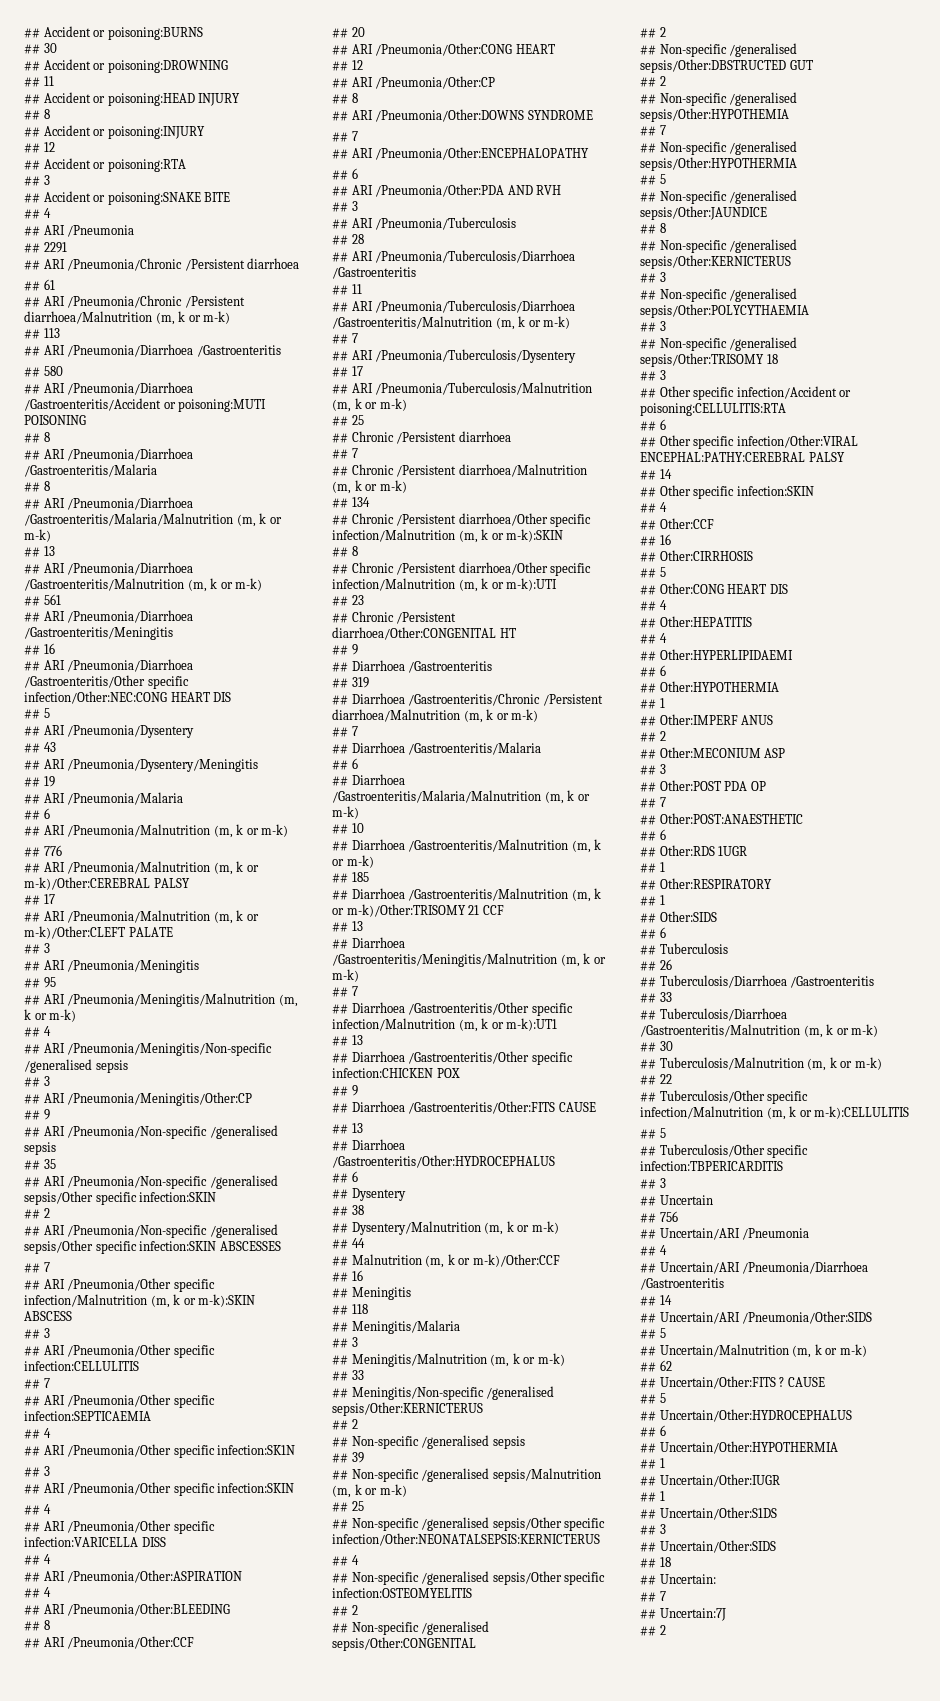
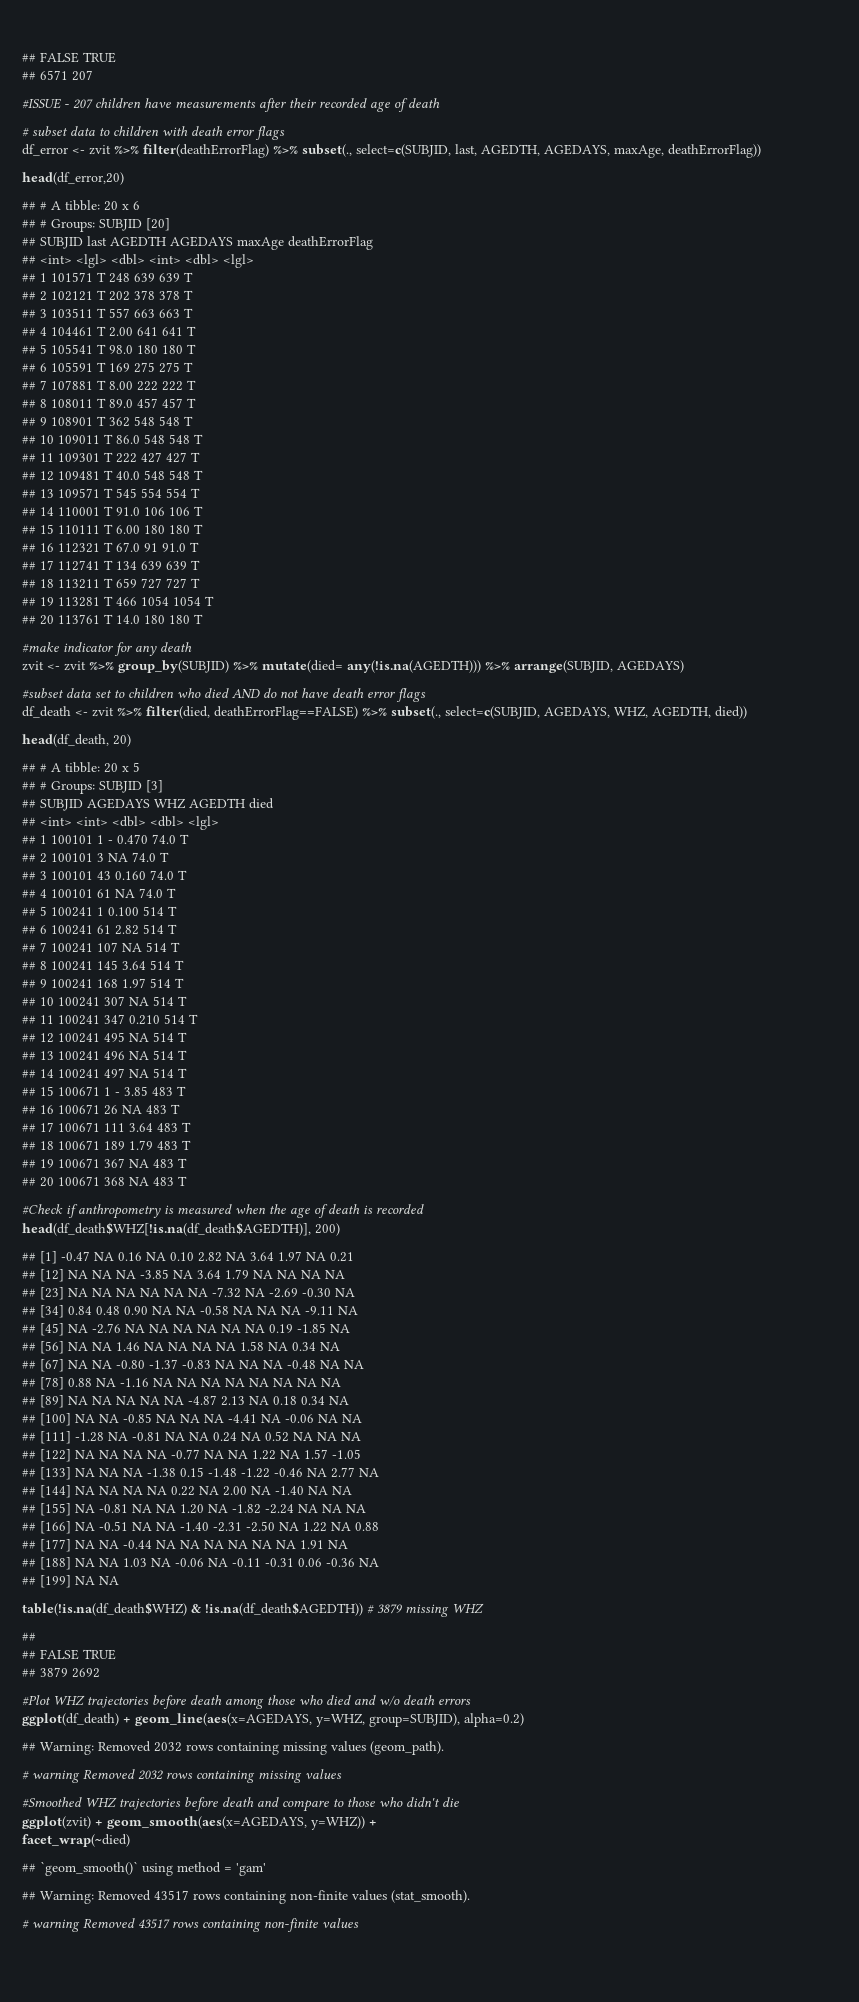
[24,26,203,40] [24,43,57,54] [24,59,228,73] [24,76,54,87] [24,92,241,106] [24,109,50,120] [24,125,205,139] [24,142,55,153] [24,158,186,172] [24,175,50,186] [24,191,231,205] [24,208,51,219] [24,225,135,237] [24,242,67,253] [24,258,300,271] [24,279,55,291] [24,295,245,308] [24,311,231,325] [24,328,60,339] [24,344,281,357] [24,366,63,377] [24,382,194,395] [24,398,267,412] [24,415,86,425] [24,432,50,443] [24,448,194,461] [24,464,157,477] [24,481,50,492] [24,497,194,510] [24,513,282,527] [24,529,51,542] [24,546,55,557] [24,562,194,575] [24,578,263,592] [24,594,61,606] [24,610,194,623] [24,627,173,640] [24,643,55,655] [24,659,194,672] [24,675,189,689] [24,691,232,704] [24,708,50,719] [24,725,195,738] [24,742,56,753] [24,759,259,772] [24,776,55,787] [24,792,184,805] [24,808,50,820] [24,824,289,838] [24,845,62,857] [24,861,259,875] [24,877,190,890] [24,894,55,905] [24,910,259,924] [24,926,173,939] [24,943,50,954] [24,960,200,973] [24,977,56,988] [24,993,298,1007] [24,1009,77,1022] [24,1026,51,1037] [24,1043,273,1056] [24,1059,128,1073] [24,1076,50,1087] [24,1092,253,1106] [24,1109,50,1120] [24,1125,278,1139] [24,1142,56,1155] [24,1159,56,1170] [24,1175,278,1189] [24,1191,217,1205] [24,1208,50,1219] [24,1224,278,1238] [24,1240,281,1254] [24,1262,50,1273] [24,1278,215,1292] [24,1294,256,1308] [24,1311,72,1321] [24,1328,50,1339] [24,1344,215,1358] [24,1361,139,1371] [24,1378,50,1389] [24,1394,215,1408] [24,1411,151,1421] [24,1428,51,1439] [24,1444,296,1458] [24,1466,50,1477] [24,1482,295,1496] [24,1504,51,1515] [24,1520,215,1534] [24,1537,166,1547] [24,1554,51,1565] [24,1570,243,1583] [24,1587,51,1598] [24,1603,231,1616] [24,1620,50,1631] [24,1636,195,1649] [332,27,365,38] [332,43,555,56] [332,60,363,71] [332,76,496,89] [332,93,358,104] [332,109,593,122] [332,131,358,142] [332,147,590,160] [332,168,358,180] [332,184,562,197] [332,201,358,212] [332,217,517,230] [332,234,364,245] [332,250,576,263] [332,267,416,279] [332,284,362,295] [332,300,576,313] [332,316,571,330] [332,333,358,344] [332,349,577,363] [332,366,363,377] [332,382,593,395] [332,398,407,412] [332,415,364,426] [332,431,511,444] [332,448,358,459] [332,464,587,477] [332,480,407,494] [332,497,370,508] [332,513,592,527] [332,529,564,543] [332,546,358,557] [332,562,592,576] [332,578,558,592] [332,595,364,606] [332,611,457,624] [332,627,516,640] [332,644,358,655] [332,660,493,673] [332,677,369,688] [332,693,603,706] [332,709,539,723] [332,726,358,737] [332,742,542,755] [332,758,358,770] [332,774,405,786] [332,790,590,804] [332,806,359,819] [332,823,364,834] [332,839,602,853] [332,855,374,868] [332,872,369,883] [332,888,602,902] [332,904,504,917] [332,921,363,932] [332,937,405,949] [332,953,606,967] [332,969,359,982] [332,986,358,997] [332,1002,573,1016] [332,1018,558,1032] [332,1035,363,1046] [332,1051,573,1065] [332,1068,460,1078] [332,1085,358,1096] [332,1101,596,1114] [332,1123,363,1134] [332,1139,405,1151] [332,1155,555,1168] [332,1171,358,1183] [332,1188,406,1201] [332,1205,364,1216] [332,1221,559,1235] [332,1238,365,1249] [332,1254,560,1268] [332,1270,363,1282] [332,1287,411,1300] [332,1304,368,1315] [332,1320,460,1334] [332,1337,358,1348] [332,1353,565,1367] [332,1370,364,1381] [332,1386,555,1400] [332,1402,483,1416] [332,1419,358,1430] [332,1435,525,1449] [332,1452,364,1463] [332,1468,601,1482] [332,1484,407,1498] [332,1501,364,1512] [332,1517,606,1531] [332,1533,600,1546] [332,1555,359,1566] [332,1571,606,1585] [332,1588,472,1598] [332,1605,358,1616] [332,1621,490,1635] [332,1637,476,1651] [640,27,666,38] [640,43,798,57] [640,59,813,73] [640,76,666,87] [640,92,798,106] [640,108,789,122] [640,125,666,136] [640,141,798,155] [640,157,797,171] [640,174,666,185] [640,190,798,204] [640,206,767,220] [640,223,666,234] [640,239,798,253] [640,255,791,269] [640,272,666,283] [640,288,798,302] [640,304,809,318] [640,321,666,332] [640,337,798,351] [640,353,778,367] [640,370,666,381] [640,386,852,400] [640,403,786,416] [640,419,666,431] [640,435,858,449] [640,452,845,462] [640,469,672,480] [640,485,814,499] [640,502,667,513] [640,518,714,530] [640,534,671,546] [640,550,753,562] [640,567,666,578] [640,583,788,595] [640,600,667,611] [640,616,752,628] [640,633,667,644] [640,649,793,661] [640,665,666,677] [640,681,779,693] [640,698,665,709] [640,714,774,726] [640,731,666,742] [640,747,786,759] [640,764,666,775] [640,780,766,792] [640,797,666,808] [640,813,803,825] [640,829,666,841] [640,845,748,857] [640,862,665,873] [640,878,772,890] [640,895,665,906] [640,911,717,923] [640,927,666,939] [640,943,728,955] [640,959,672,971] [640,975,875,988] [640,992,672,1003] [640,1008,787,1021] [640,1024,879,1038] [640,1041,673,1052] [640,1057,882,1071] [640,1074,672,1085] [640,1090,809,1104] [640,1106,910,1120] [640,1128,666,1139] [640,1144,809,1158] [640,1161,783,1171] [640,1178,666,1189] [640,1195,713,1206] [640,1211,678,1223] [640,1228,810,1240] [640,1245,667,1256] [640,1261,869,1274] [640,1278,724,1290] [640,1295,672,1306] [640,1311,873,1324] [640,1328,666,1339] [640,1344,867,1358] [640,1360,672,1372] [640,1376,825,1389] [640,1393,666,1404] [640,1409,852,1422] [640,1425,666,1437] [640,1441,838,1454] [640,1458,665,1469] [640,1474,780,1487] [640,1491,665,1502] [640,1507,777,1520] [640,1524,666,1535] [640,1540,776,1553] [640,1557,671,1568] [640,1574,716,1585] [640,1591,666,1602] [640,1608,726,1621] [640,1625,666,1636] ## Accident or poisoning:BURNS // ## 30 // ## Accident or poisoning:DROWNING // ## 11 // ## Accident or poisoning:HEAD INJURY // ## 8 // ## Accident or poisoning:INJURY // ## 12 // ## Accident or poisoning:RTA // ## 3 // ## Accident or poisoning:SNAKE BITE // ## 4 // ## ARI /Pneumonia // ## 2291 // ## ARI /Pneumonia/Chronic /Persistent diarrhoea // ## 61 // ## ARI /Pneumonia/Chronic /Persistent diarrhoea/Malnutrition (m, k or m-k) // ## 113 // ## ARI /Pneumonia/Diarrhoea /Gastroenteritis // ## 580 // ## ARI /Pneumonia/Diarrhoea /Gastroenteritis/Accident or poisoning:MUTI POISONING // ## 8 // ## ARI /Pneumonia/Diarrhoea /Gastroenteritis/Malaria // ## 8 // ## ARI /Pneumonia/Diarrhoea /Gastroenteritis/Malaria/Malnutrition (m, k or m-k) // ## 13 // ## ARI /Pneumonia/Diarrhoea /Gastroenteritis/Malnutrition (m, k or m-k) // ## 561 // ## ARI /Pneumonia/Diarrhoea /Gastroenteritis/Meningitis // ## 16 // ## ARI /Pneumonia/Diarrhoea /Gastroenteritis/Other specific infection/Other:NEC:CONG HEART DIS // ## 5 // ## ARI /Pneumonia/Dysentery // ## 43 // ## ARI /Pneumonia/Dysentery/Meningitis // ## 19 // ## ARI /Pneumonia/Malaria // ## 6 // ## ARI /Pneumonia/Malnutrition (m, k or m-k) // ## 776 // ## ARI /Pneumonia/Malnutrition (m, k or m-k)/Other:CEREBRAL PALSY // ## 17 // ## ARI /Pneumonia/Malnutrition (m, k or m-k)/Other:CLEFT PALATE // ## 3 // ## ARI /Pneumonia/Meningitis // ## 95 // ## ARI /Pneumonia/Meningitis/Malnutrition (m, k or m-k) // ## 4 // ## ARI /Pneumonia/Meningitis/Non-specific /generalised sepsis // ## 3 // ## ARI /Pneumonia/Meningitis/Other:CP // ## 9 // ## ARI /Pneumonia/Non-specific /generalised sepsis // ## 35 // ## ARI /Pneumonia/Non-specific /generalised sepsis/Other specific infection:SKIN // ## 2 // ## ARI /Pneumonia/Non-specific /generalised sepsis/Other specific infection:SKIN ABSCESSES // ## 7 // ## ARI /Pneumonia/Other specific infection/Malnutrition (m, k or m-k):SKIN ABSCESS // ## 3 // ## ARI /Pneumonia/Other specific infection:CELLULITIS // ## 7 // ## ARI /Pneumonia/Other specific infection:SEPTICAEMIA // ## 4 // ## ARI /Pneumonia/Other specific infection:SK1N // ## 3 // ## ARI /Pneumonia/Other specific infection:SKIN // ## 4 // ## ARI /Pneumonia/Other specific infection:VARICELLA DISS // ## 4 // ## ARI /Pneumonia/Other:ASPIRATION // ## 4 // ## ARI /Pneumonia/Other:BLEEDING // ## 8 // ## ARI /Pneumonia/Other:CCF // ## 20 // ## ARI /Pneumonia/Other:CONG HEART // ## 12 // ## ARI /Pneumonia/Other:CP // ## 8 // ## ARI /Pneumonia/Other:DOWNS SYNDROME // ## 7 // ## ARI /Pneumonia/Other:ENCEPHALOPATHY // ## 6 // ## ARI /Pneumonia/Other:PDA AND RVH // ## 3 // ## ARI /Pneumonia/Tuberculosis // ## 28 // ## ARI /Pneumonia/Tuberculosis/Diarrhoea /Gastroenteritis // ## 11 // ## ARI /Pneumonia/Tuberculosis/Diarrhoea /Gastroenteritis/Malnutrition (m, k or m-k) // ## 7 // ## ARI /Pneumonia/Tuberculosis/Dysentery // ## 17 // ## ARI /Pneumonia/Tuberculosis/Malnutrition (m, k or m-k) // ## 25 // ## Chronic /Persistent diarrhoea // ## 7 // ## Chronic /Persistent diarrhoea/Malnutrition (m, k or m-k) // ## 134 // ## Chronic /Persistent diarrhoea/Other specific infection/Malnutrition (m, k or m-k):SKIN // ## 8 // ## Chronic /Persistent diarrhoea/Other specific infection/Malnutrition (m, k or m-k):UTI // ## 23 // ## Chronic /Persistent diarrhoea/Other:CONGENITAL HT // ## 9 // ## Diarrhoea /Gastroenteritis // ## 319 // ## Diarrhoea /Gastroenteritis/Chronic /Persistent diarrhoea/Malnutrition (m, k or m-k) // ## 7 // ## Diarrhoea /Gastroenteritis/Malaria // ## 6 // ## Diarrhoea /Gastroenteritis/Malaria/Malnutrition (m, k or m-k) // ## 10 // ## Diarrhoea /Gastroenteritis/Malnutrition (m, k or m-k) // ## 185 // ## Diarrhoea /Gastroenteritis/Malnutrition (m, k or m-k)/Other:TRISOMY 21 CCF // ## 13 // ## Diarrhoea /Gastroenteritis/Meningitis/Malnutrition (m, k or m-k) // ## 7 // ## Diarrhoea /Gastroenteritis/Other specific infection/Malnutrition (m, k or m-k):UT1 // ## 13 // ## Diarrhoea /Gastroenteritis/Other specific infection:CHICKEN POX // ## 9 // ## Diarrhoea /Gastroenteritis/Other:FITS CAUSE // ## 13 // ## Diarrhoea /Gastroenteritis/Other:HYDROCEPHALUS // ## 6 // ## Dysentery // ## 38 // ## Dysentery/Malnutrition (m, k or m-k) // ## 44 // ## Malnutrition (m, k or m-k)/Other:CCF // ## 16 // ## Meningitis // ## 118 // ## Meningitis/Malaria // ## 3 // ## Meningitis/Malnutrition (m, k or m-k) // ## 33 // ## Meningitis/Non-specific /generalised sepsis/Other:KERNICTERUS // ## 2 // ## Non-specific /generalised sepsis // ## 39 // ## Non-specific /generalised sepsis/Malnutrition (m, k or m-k) // ## 25 // ## Non-specific /generalised sepsis/Other specific infection/Other:NEONATALSEPSIS:KERNICTERUS // ## 4 // ## Non-specific /generalised sepsis/Other specific infection:OSTEOMYELITIS // ## 2 // ## Non-specific /generalised sepsis/Other:CONGENITAL // ## 2 // ## Non-specific /generalised sepsis/Other:DBSTRUCTED GUT // ## 2 // ## Non-specific /generalised sepsis/Other:HYPOTHEMIA // ## 7 // ## Non-specific /generalised sepsis/Other:HYPOTHERMIA // ## 5 // ## Non-specific /generalised sepsis/Other:JAUNDICE // ## 8 // ## Non-specific /generalised sepsis/Other:KERNICTERUS // ## 3 // ## Non-specific /generalised sepsis/Other:POLYCYTHAEMIA // ## 3 // ## Non-specific /generalised sepsis/Other:TRISOMY 18 // ## 3 // ## Other specific infection/Accident or poisoning:CELLULITIS:RTA // ## 6 // ## Other specific infection/Other:VIRAL ENCEPHAL:PATHY:CEREBRAL PALSY // ## 14 // ## Other specific infection:SKIN // ## 4 // ## Other:CCF // ## 16 // ## Other:CIRRHOSIS // ## 5 // ## Other:CONG HEART DIS // ## 4 // ## Other:HEPATITIS // ## 4 // ## Other:HYPERLIPIDAEMI // ## 6 // ## Other:HYPOTHERMIA // ## 1 // ## Other:IMPERF ANUS // ## 2 // ## Other:MECONIUM ASP // ## 3 // ## Other:POST PDA OP // ## 7 // ## Other:POST:ANAESTHETIC // ## 6 // ## Other:RDS 1UGR // ## 1 // ## Other:RESPIRATORY // ## 1 // ## Other:SIDS // ## 6 // ## Tuberculosis // ## 26 // ## Tuberculosis/Diarrhoea /Gastroenteritis // ## 33 // ## Tuberculosis/Diarrhoea /Gastroenteritis/Malnutrition (m, k or m-k) // ## 30 // ## Tuberculosis/Malnutrition (m, k or m-k) // ## 22 // ## Tuberculosis/Other specific infection/Malnutrition (m, k or m-k):CELLULITIS // ## 5 // ## Tuberculosis/Other specific infection:TBPERICARDITIS // ## 3 // ## Uncertain // ## 756 // ## Uncertain/ARI /Pneumonia // ## 4 // ## Uncertain/ARI /Pneumonia/Diarrhoea /Gastroenteritis // ## 14 // ## Uncertain/ARI /Pneumonia/Other:SIDS // ## 5 // ## Uncertain/Malnutrition (m, k or m-k) // ## 62 // ## Uncertain/Other:FITS ? CAUSE // ## 5 // ## Uncertain/Other:HYDROCEPHALUS // ## 6 // ## Uncertain/Other:HYPOTHERMIA // ## 1 // ## Uncertain/Other:IUGR // ## 1 // ## Uncertain/Other:S1DS // ## 3 // ## Uncertain/Other:SIDS // ## 18 // ## Uncertain: // ## 7 // ## Uncertain:7J // ## 2 -> [22,52,116,63] [22,70,93,81] [22,98,440,112] [22,126,285,140] [22,144,761,158] [22,172,124,185] [22,200,140,211] [22,218,170,232] [22,236,373,250] [22,254,254,268] [22,272,193,283] [22,290,193,301] [22,308,193,318] [22,326,196,337] [22,344,196,354] [22,362,193,373] [22,380,196,391] [22,398,196,408] [22,416,193,427] [22,434,203,444] [22,452,200,463] [22,470,203,481] [22,488,200,498] [22,506,203,516] [22,524,203,534] [22,542,199,553] [22,560,200,571] [22,578,200,589] [22,596,214,607] [22,614,203,625] [22,642,192,656] [22,660,684,673] [22,688,426,702] [22,706,747,720] [22,734,131,747] [22,762,140,773] [22,780,163,794] [22,798,274,811] [22,816,219,830] [22,834,189,844] [22,852,169,863] [22,870,187,880] [22,888,176,898] [22,906,177,917] [22,924,177,935] [22,942,180,953] [22,960,184,971] [22,978,184,989] [22,996,187,1007] [22,1014,198,1025] [22,1032,187,1043] [22,1050,187,1061] [22,1068,187,1079] [22,1086,186,1096] [22,1104,180,1115] [22,1122,191,1132] [22,1140,191,1150] [22,1158,187,1168] [22,1176,187,1187] [22,1204,424,1219] [22,1222,340,1236] [22,1251,354,1264] [22,1269,345,1282] [22,1287,355,1300] [22,1305,358,1318] [22,1323,350,1336] [22,1341,340,1354] [22,1359,364,1372] [22,1377,341,1390] [22,1395,349,1408] [22,1413,362,1426] [22,1431,361,1444] [22,1449,361,1462] [22,1467,379,1480] [22,1485,352,1498] [22,1503,366,1516] [22,1521,379,1534] [22,1539,348,1552] [22,1557,379,1570] [22,1575,119,1588] [22,1602,484,1617] [22,1632,36,1641] [22,1649,116,1660] [22,1667,100,1678] [22,1695,471,1709] [22,1713,524,1727] [22,1741,444,1755] [22,1769,342,1783] [22,1797,459,1812] [22,1816,377,1830] [22,1834,130,1847] [22,1861,266,1876] [22,1890,470,1904] [22,1918,359,1932] ## FALSE TRUE // ## 6571 207 // #ISSUE - 207 children have measurements after their recorded age of death // # subset data to children with death error flags // df_error <- zvit %>% filter(deathErrorFlag) %>% subset(., select=c(SUBJID, last, AGEDTH, AGEDAYS, maxAge, deathErrorFlag)) // head(df_error,20) // ## # A tibble: 20 x 6 // ## # Groups: SUBJID [20] // ## SUBJID last AGEDTH AGEDAYS maxAge deathErrorFlag // ## <int> <lgl> <dbl> <int> <dbl> <lgl> // ## 1 101571 T 248 639 639 T // ## 2 102121 T 202 378 378 T // ## 3 103511 T 557 663 663 T // ## 4 104461 T 2.00 641 641 T // ## 5 105541 T 98.0 180 180 T // ## 6 105591 T 169 275 275 T // ## 7 107881 T 8.00 222 222 T // ## 8 108011 T 89.0 457 457 T // ## 9 108901 T 362 548 548 T // ## 10 109011 T 86.0 548 548 T // ## 11 109301 T 222 427 427 T // ## 12 109481 T 40.0 548 548 T // ## 13 109571 T 545 554 554 T // ## 14 110001 T 91.0 106 106 T // ## 15 110111 T 6.00 180 180 T // ## 16 112321 T 67.0 91 91.0 T // ## 17 112741 T 134 639 639 T // ## 18 113211 T 659 727 727 T // ## 19 113281 T 466 1054 1054 T // ## 20 113761 T 14.0 180 180 T // #make indicator for any death // zvit <- zvit %>% group_by(SUBJID) %>% mutate(died= any(!is.na(AGEDTH))) %>% arrange(SUBJID, AGEDAYS) // #subset data set to children who died AND do not have death error flags // df_death <- zvit %>% filter(died, deathErrorFlag==FALSE) %>% subset(., select=c(SUBJID, AGEDAYS, WHZ, AGEDTH, died)) // head(df_death, 20) // ## # A tibble: 20 x 5 // ## # Groups: SUBJID [3] // ## SUBJID AGEDAYS WHZ AGEDTH died // ## <int> <int> <dbl> <dbl> <lgl> // ## 1 100101 1 - 0.470 74.0 T // ## 2 100101 3 NA 74.0 T // ## 3 100101 43 0.160 74.0 T // ## 4 100101 61 NA 74.0 T // ## 5 100241 1 0.100 514 T // ## 6 100241 61 2.82 514 T // ## 7 100241 107 NA 514 T // ## 8 100241 145 3.64 514 T // ## 9 100241 168 1.97 514 T // ## 10 100241 307 NA 514 T // ## 11 100241 347 0.210 514 T // ## 12 100241 495 NA 514 T // ## 13 100241 496 NA 514 T // ## 14 100241 497 NA 514 T // ## 15 100671 1 - 3.85 483 T // ## 16 100671 26 NA 483 T // ## 17 100671 111 3.64 483 T // ## 18 100671 189 1.79 483 T // ## 19 100671 367 NA 483 T // ## 20 100671 368 NA 483 T // #Check if anthropometry is measured when the age of death is recorded // head(df_death$WHZ[!is.na(df_death$AGEDTH)], 200) // ## [1] -0.47 NA 0.16 NA 0.10 2.82 NA 3.64 1.97 NA 0.21 // ## [12] NA NA NA -3.85 NA 3.64 1.79 NA NA NA NA // ## [23] NA NA NA NA NA NA -7.32 NA -2.69 -0.30 NA // ## [34] 0.84 0.48 0.90 NA NA -0.58 NA NA NA -9.11 NA // ## [45] NA -2.76 NA NA NA NA NA NA 0.19 -1.85 NA // ## [56] NA NA 1.46 NA NA NA NA 1.58 NA 0.34 NA // ## [67] NA NA -0.80 -1.37 -0.83 NA NA NA -0.48 NA NA // ## [78] 0.88 NA -1.16 NA NA NA NA NA NA NA NA // ## [89] NA NA NA NA NA -4.87 2.13 NA 0.18 0.34 NA // ## [100] NA NA -0.85 NA NA NA -4.41 NA -0.06 NA NA // ## [111] -1.28 NA -0.81 NA NA 0.24 NA 0.52 NA NA NA // ## [122] NA NA NA NA -0.77 NA NA 1.22 NA 1.57 -1.05 // ## [133] NA NA NA -1.38 0.15 -1.48 -1.22 -0.46 NA 2.77 NA // ## [144] NA NA NA NA 0.22 NA 2.00 NA -1.40 NA NA // ## [155] NA -0.81 NA NA 1.20 NA -1.82 -2.24 NA NA NA // ## [166] NA -0.51 NA NA -1.40 -2.31 -2.50 NA 1.22 NA 0.88 // ## [177] NA NA -0.44 NA NA NA NA NA NA 1.91 NA // ## [188] NA NA 1.03 NA -0.06 NA -0.11 -0.31 0.06 -0.36 NA // ## [199] NA NA // table(!is.na(df_death$WHZ) & !is.na(df_death$AGEDTH)) # 3879 missing WHZ // ## // ## FALSE TRUE // ## 3879 2692 // #Plot WHZ trajectories before death among those who died and w/o death errors // ggplot(df_death) + geom_line(aes(x=AGEDAYS, y=WHZ, group=SUBJID), alpha=0.2) // ## Warning: Removed 2032 rows containing missing values (geom_path). // # warning Removed 2032 rows containing missing values // #Smoothed WHZ trajectories before death and compare to those who didn't die // ggplot(zvit) + geom_smooth(aes(x=AGEDAYS, y=WHZ)) + // facet_wrap(~died) // ## `geom_smooth()` using method = 'gam' // ## Warning: Removed 43517 rows containing non-finite values (stat_smooth). // # warning Removed 43517 rows containing non-finite values

